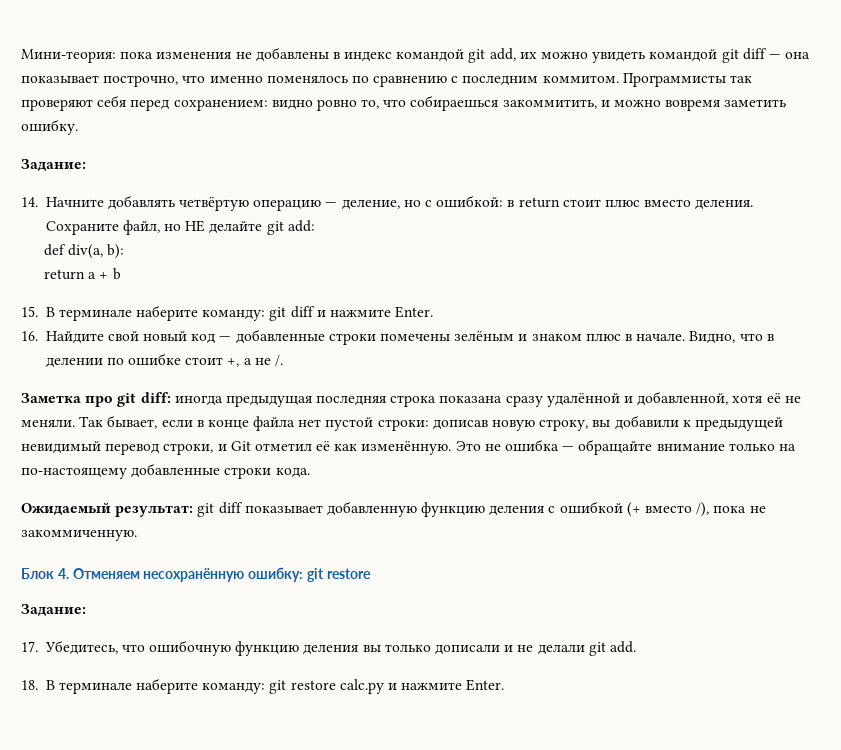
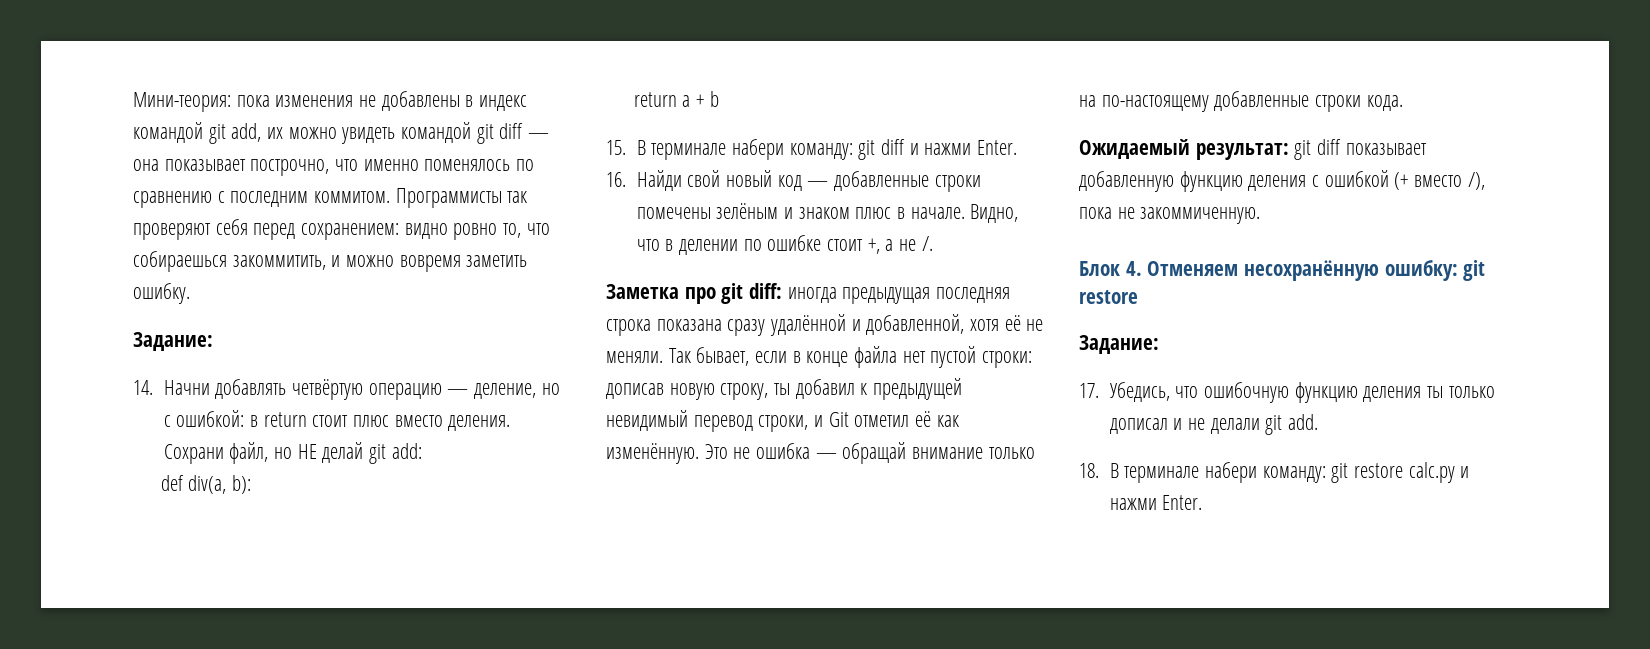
[45,197,104,207] Начните -> [163,380,210,395] Начни
[45,221,119,235] Сохраните -> [163,444,224,464] Сохрани
[209,221,263,234] делайте -> [322,442,364,463] делай
[136,305,199,321] наберите -> [731,139,784,160] набери
[330,309,392,317] нажмите -> [924,143,972,155] нажми
[45,331,104,344] Найдите -> [636,170,682,191] Найди
[592,415,679,430] вы добавили -> [774,379,855,399] ты добавил
[578,439,653,455] обращайте -> [842,442,907,464] обращай
[44,640,118,655] Убедитесь, -> [1109,382,1170,402] Убедись,
[362,644,501,655] вы только дописали -> [1426,386,1495,398] [1109,418,1168,434] ты только дописал
[136,678,199,694] наберите -> [1204,462,1257,483] набери
[401,682,463,690] нажмите -> [1109,498,1157,510] нажми

